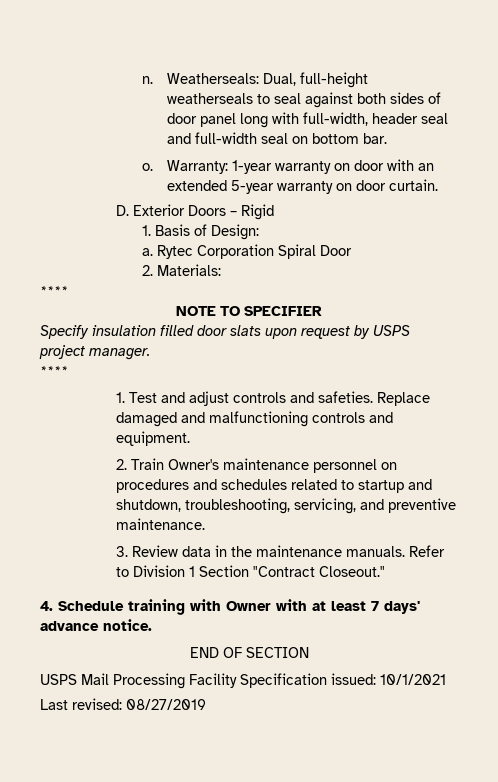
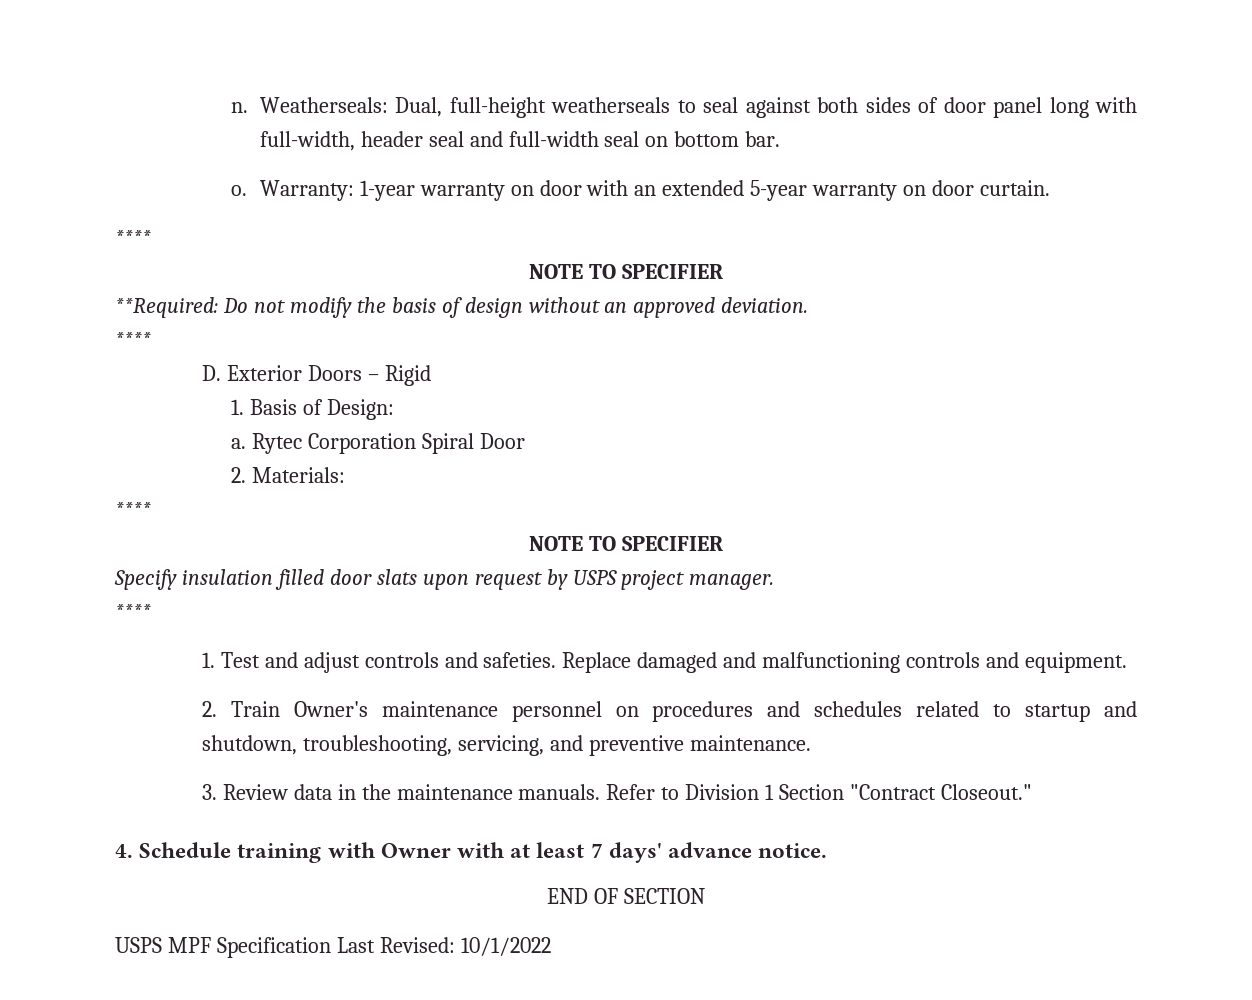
(439, 185) none -> [115,230,151,245] [529,264,723,279] [115,297,809,318] [115,332,151,347] // **** // NOTE TO SPECIFIER // **Required: Do not modify the basis of design without an approved deviation. // ****
[81,673,446,689] [40,698,206,710] Mail Processing Facility Specification issued: 10/1/2021 // Last revised: 08/27/2019 -> [167,937,551,958] MPF Specification Last Revised: 10/1/2022

